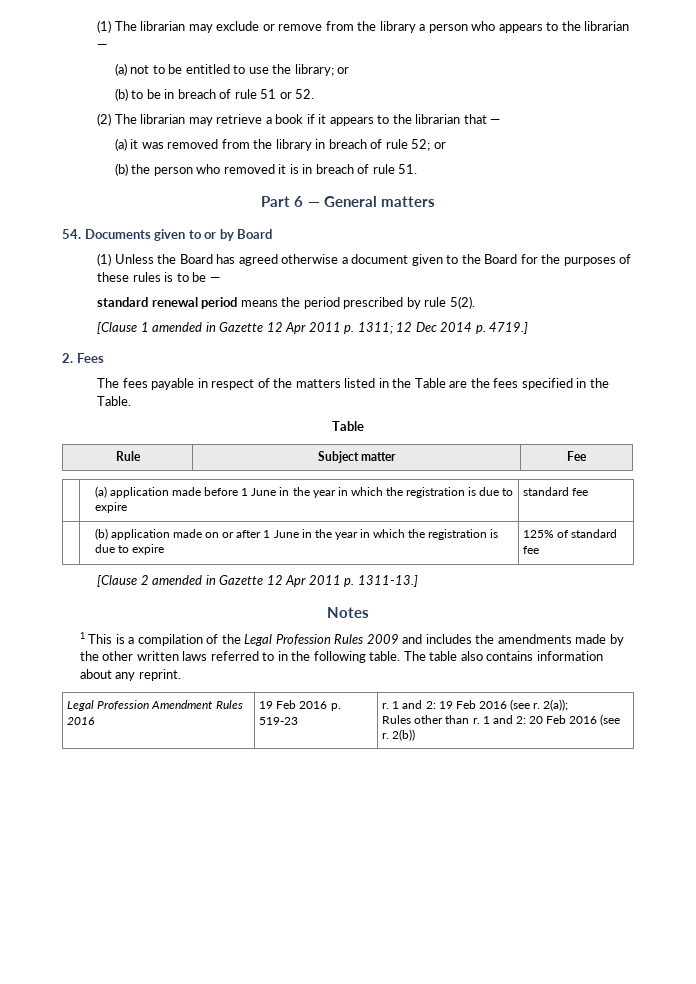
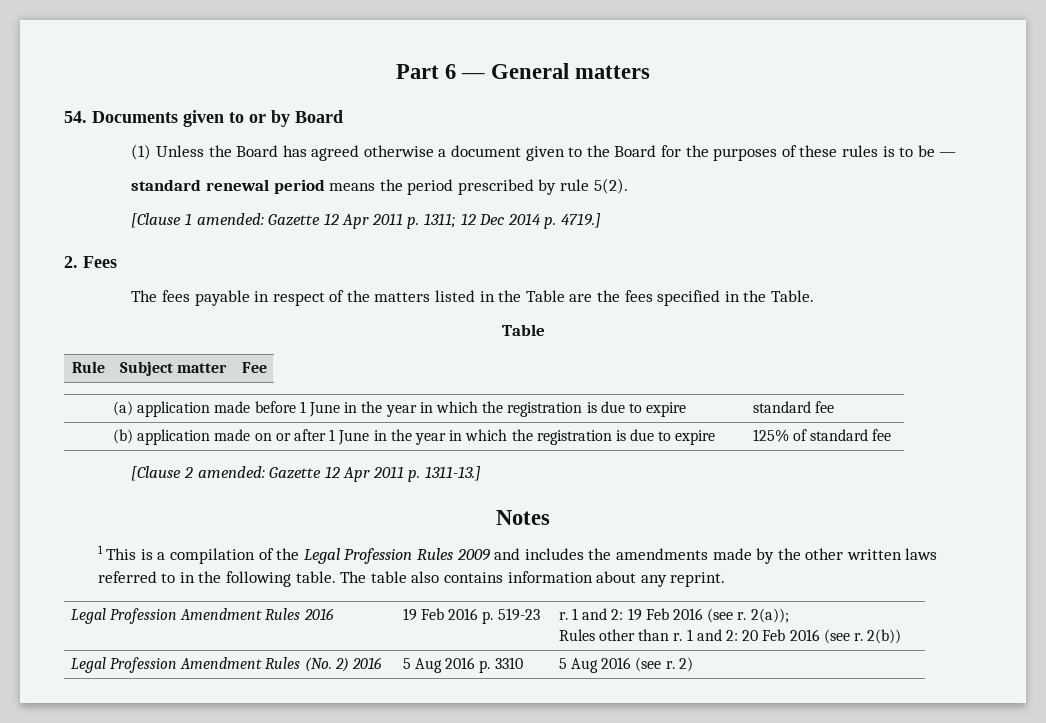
[97,20,630,33] [97,44,108,49] [114,63,350,76] [114,88,315,101] [97,113,501,126] [114,138,446,151] [114,163,418,176] (1) The librarian may exclude or remove from the library a person who appears to the librarian — // (a) not to be entitled to use the library; or // (b) to be in breach of rule 51 or 52. // (2) The librarian may retrieve a book if it appears to the librarian that — // (a) it was removed from the library in breach of rule 52; or // (b) the person who removed it is in breach of rule 51. // -> (395, 71) none
[152,322,216,332] amended in -> [196,213,264,225] amended:
[152,575,216,585] amended in -> [197,466,265,478] amended:
(416, 735) none -> [70,657,383,673] [402,657,523,673] [558,657,693,673] // Legal Profession Amendment Rules (No. 2) 2016 | 5 Aug 2016 p. 3310 | 5 Aug 2016 (see r. 2)

